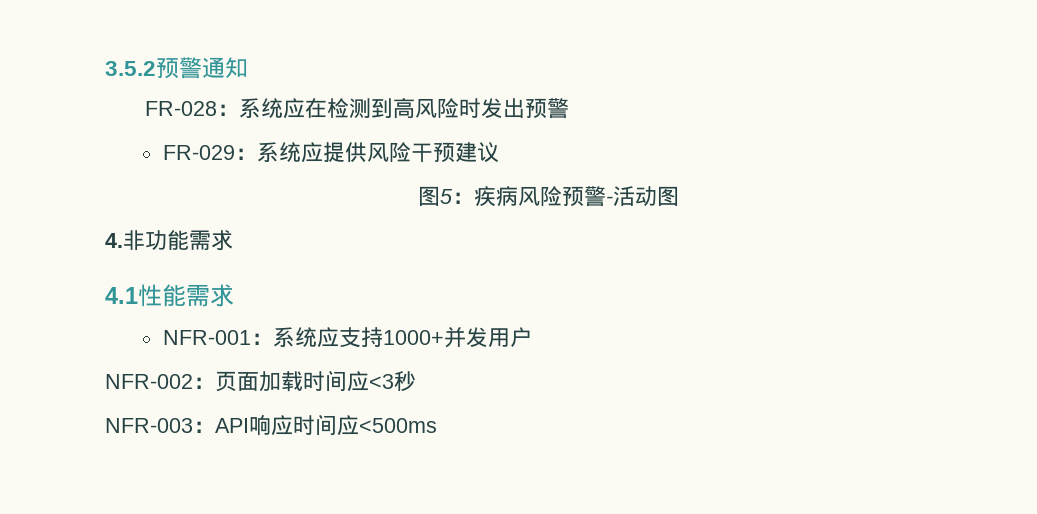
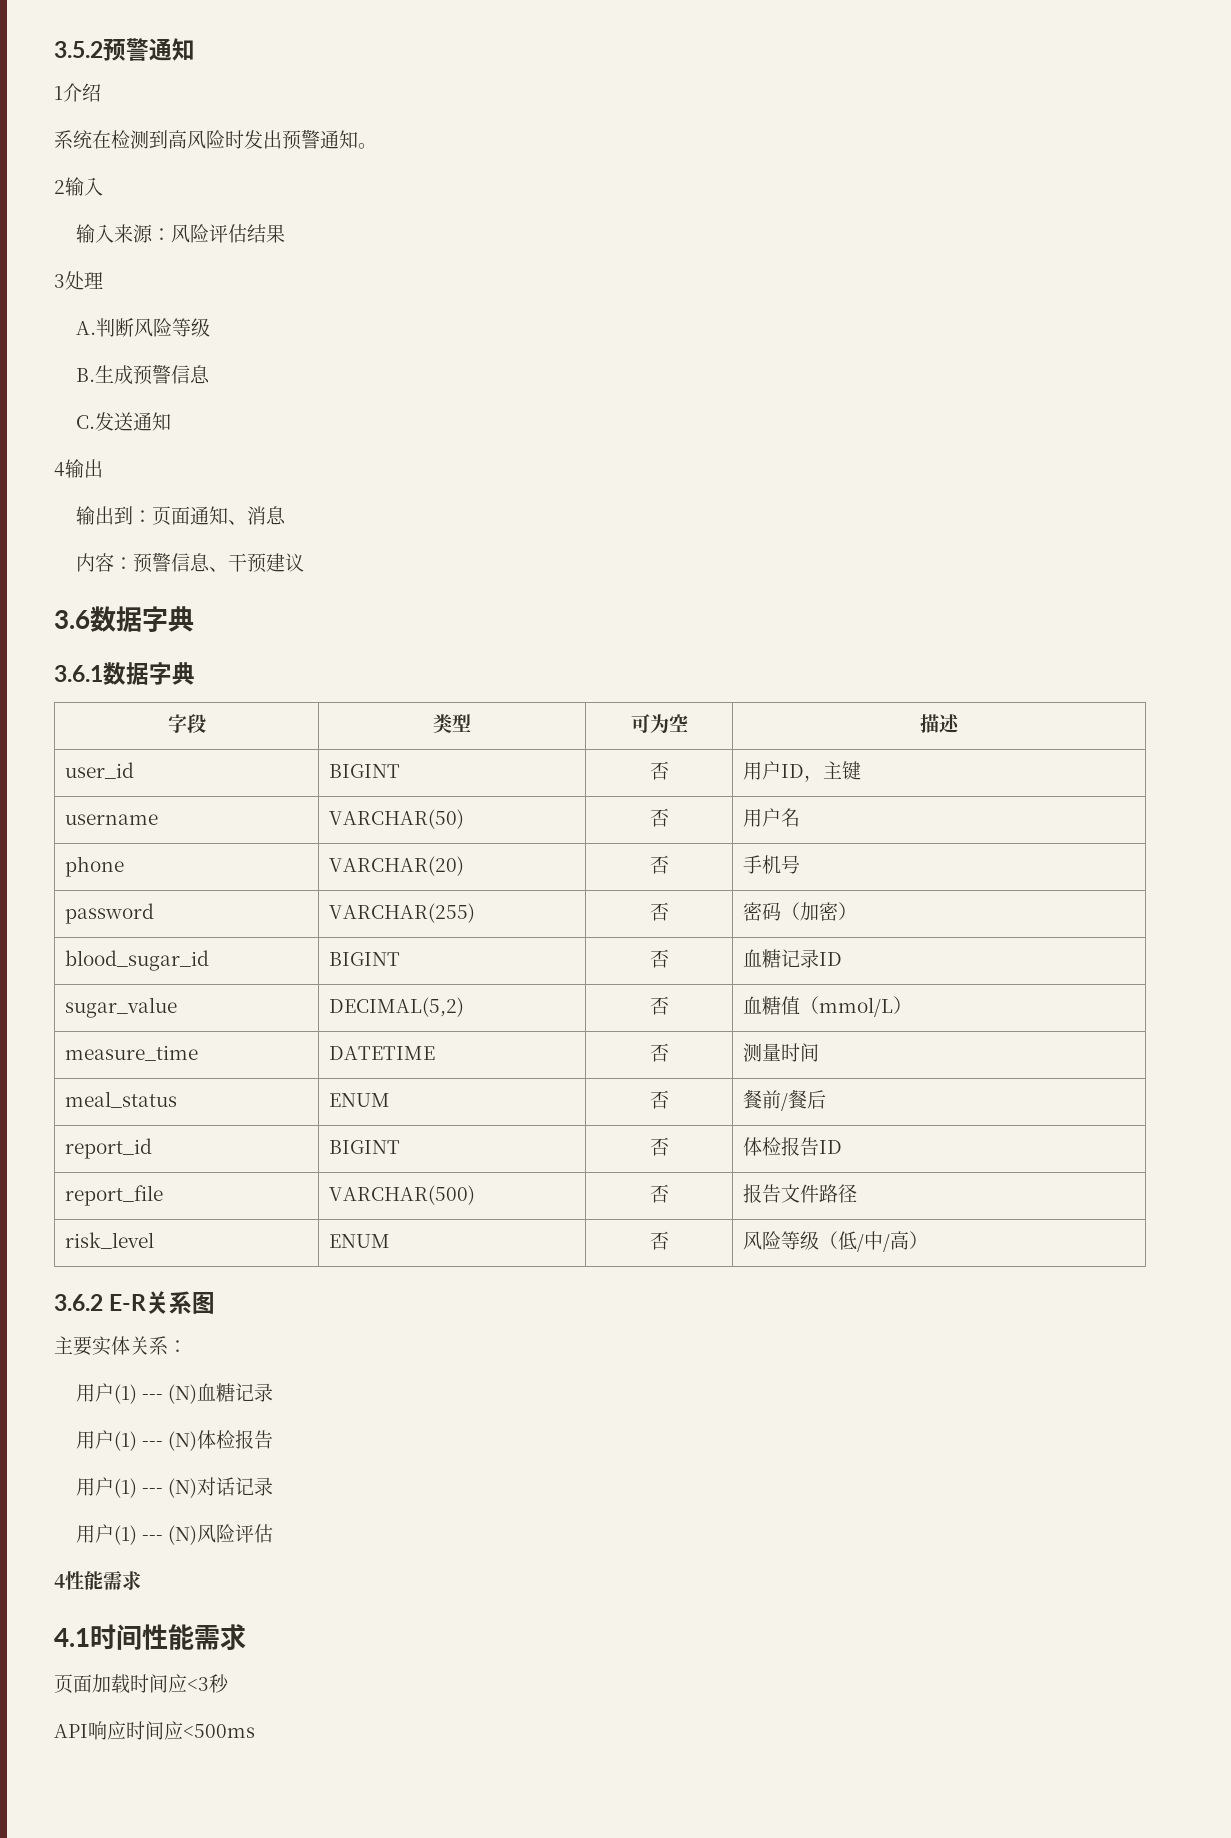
[145,98,306,119] FR-028：系统应 -> [54,83,101,102] [54,130,92,149] 1介绍 // 系统
[162,142,499,163] [417,185,679,207] [105,230,167,250] // FR-029：系统应提供风险干预建议 // 图5：疾病风险预警-活动图 // 4.非功 -> [320,130,377,149] [54,177,103,196] [76,224,286,243] [54,271,103,290] [76,318,211,337] [76,364,211,385] [76,412,172,431] [54,459,103,478] [76,506,287,526] [76,552,305,573] [54,606,194,632] [54,662,195,685] [167,714,206,733] [433,714,471,733] [630,714,688,733] [919,714,960,733] [65,762,135,779] [329,764,401,778] [649,761,669,780] [743,761,862,782] [65,814,159,825] [329,809,465,829] [649,808,669,827] [743,808,801,827] [65,856,125,877] [329,856,465,876] [649,855,669,874] [743,855,801,874] [65,903,155,924] [329,903,476,923] [649,902,669,921] [743,902,858,921] [65,950,210,971] [329,952,401,966] [649,949,669,968] [743,949,843,968] [65,997,178,1018] [329,997,465,1017] [649,996,669,1015] [743,996,913,1017] [65,1045,199,1061] [329,1046,436,1060] [649,1043,669,1062] [743,1043,820,1062] [65,1091,178,1108] [329,1093,391,1107] [649,1090,669,1109] [743,1089,827,1111] [65,1138,153,1159] [329,1140,401,1154] [649,1137,669,1156] [743,1137,843,1156] [65,1185,164,1206] [329,1185,476,1205] [649,1184,669,1203] [743,1184,858,1203] [65,1232,155,1249] [329,1234,391,1248] [649,1231,669,1250] [743,1231,929,1252] [54,1291,216,1314] [54,1336,187,1356] [76,1383,274,1404] [76,1430,274,1451] [76,1477,274,1498] [76,1524,274,1545] [54,1571,84,1590] 通知。 // 2输入 // 输入来源：风险评估结果 // 3处理 // A.判断风险等级 // B.生成预警信息 // C.发送通知 // 4输出 // 输出到：页面通知、消息 // 内容：预警信息、干预建议 // 3.6数据字典 // 3.6.1数据字典 // 字段 | 类型 | 可为空 | 描述 // user_id | BIGINT | 否 | 用户ID，主键 // username | VARCHAR(50) | 否 | 用户名 // phone | VARCHAR(20) | 否 | 手机号 // password | VARCHAR(255) | 否 | 密码（加密） // blood_sugar_id | BIGINT | 否 | 血糖记录ID // sugar_value | DECIMAL(5,2) | 否 | 血糖值（mmol/L） // measure_time | DATETIME | 否 | 测量时间 // meal_status | ENUM | 否 | 餐前/餐后 // report_id | BIGINT | 否 | 体检报告ID // report_file | VARCHAR(500) | 否 | 报告文件路径 // risk_level | ENUM | 否 | 风险等级（低/中/高） // 3.6.2 E-R关系图 // 主要实体关系： // 用户(1) --- (N)血糖记录 // 用户(1) --- (N)体检报告 // 用户(1) --- (N)对话记录 // 用户(1) --- (N)风险评估 // 4性
[138,284,234,307] [162,327,532,348] [105,374,215,389] 性能需求 // NFR-001：系统应支持1000+并发用户 // NFR-002： -> [90,1624,246,1651] 时间性能需求 //
[105,418,215,433] NFR-003： -> (229, 1683) none

